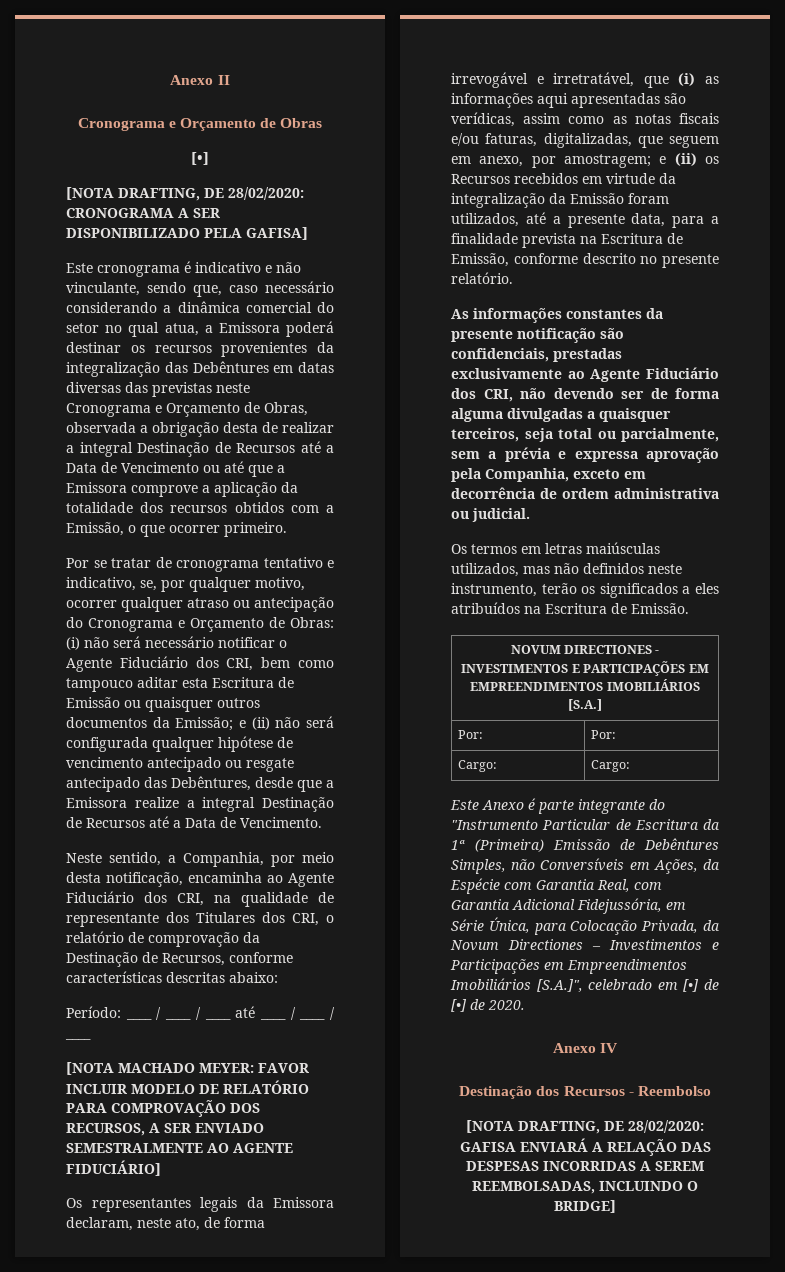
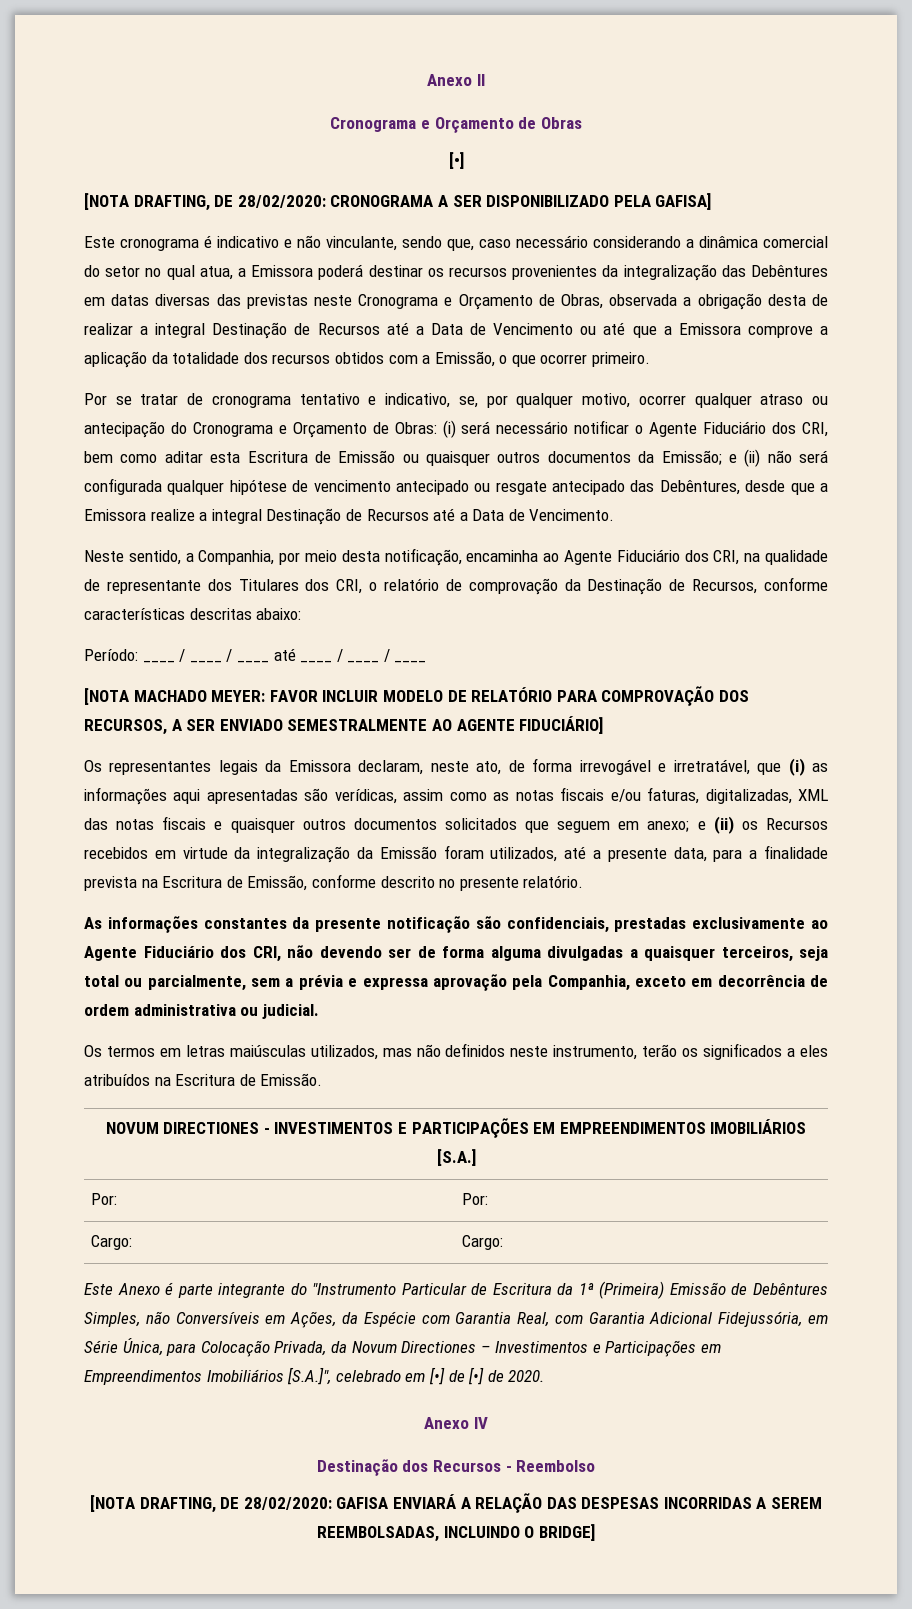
[84,637,109,648] não -> (456, 429) none
[66,678,133,692] tampouco -> (158, 458) none
[637,136,719,148] [451,154,651,168] que seguem em anexo, por amostragem; -> [797,789,828,801] [84,816,690,833] XML das notas fiscais e quaisquer outros documentos solicitados que seguem em anexo;

